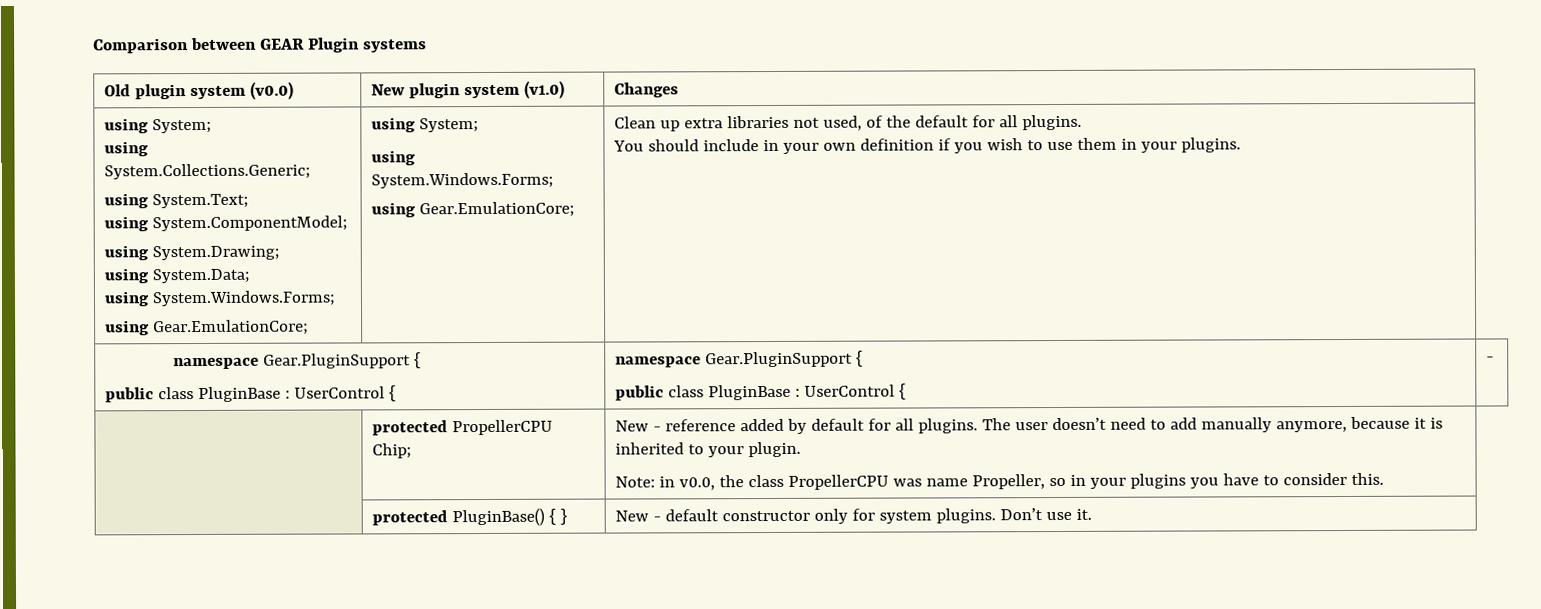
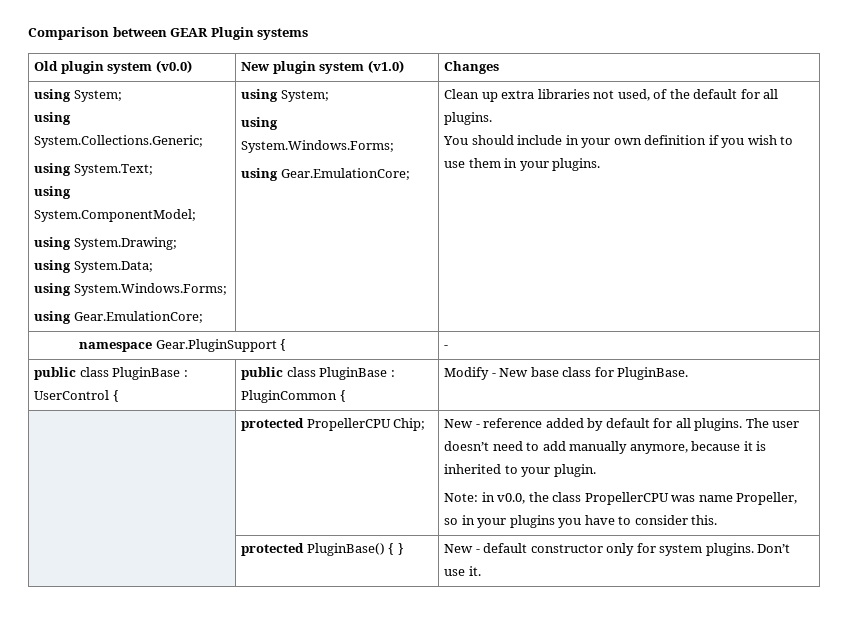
[104,385,396,403] [614,350,863,368] [614,383,906,401] [1485,356,1494,362] // public class PluginBase : UserControl { | namespace Gear.PluginSupport { // public class PluginBase : UserControl { | - -> [444,345,449,349] [34,367,188,380] [34,390,119,402] [241,367,395,380] [241,390,346,403] [444,367,689,380] | - // public class PluginBase : UserControl { | public class PluginBase : PluginCommon { | Modify - New base class for PluginBase.

